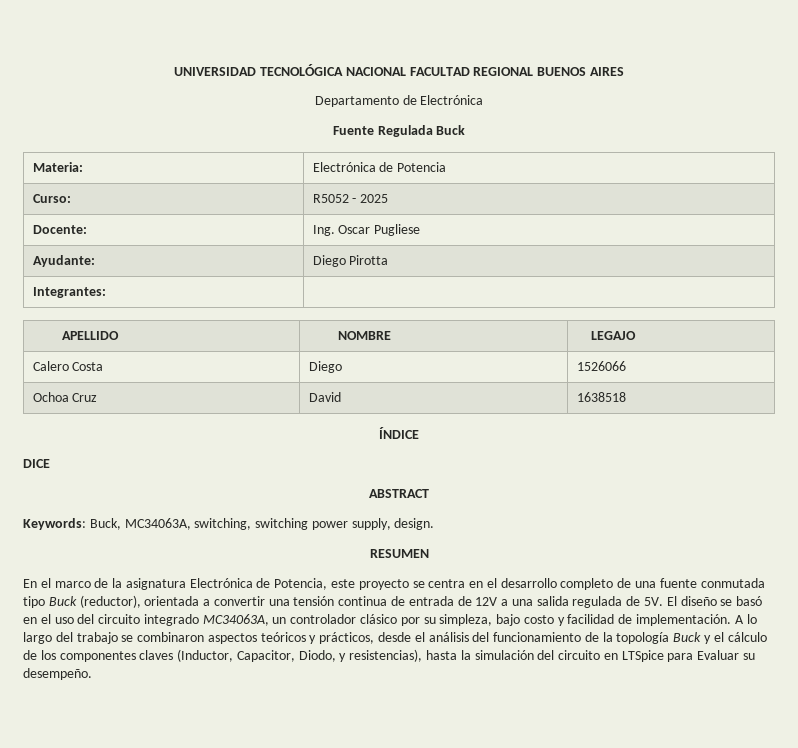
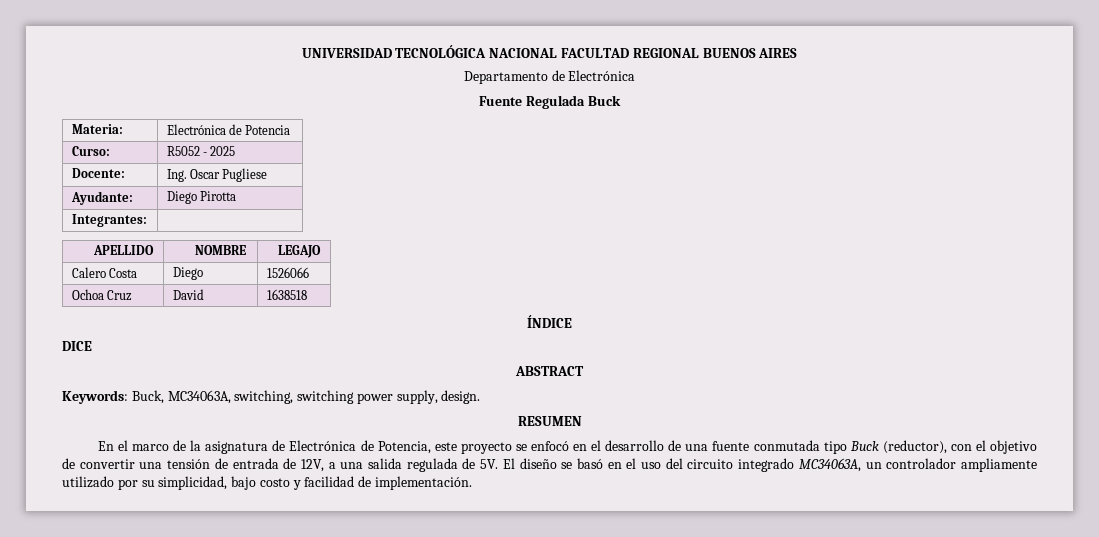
(186, 584) none -> [272,440,286,451] de
[428,579,466,588] centra -> [530,441,569,451] enfocó
[560,578,614,590] completo -> (665, 445) none
[144,596,211,606] orientada a -> [950,440,1038,454] [62,458,75,469] con el objetivo de
[338,596,388,606] continua -> (211, 464) none
[475,597,498,606] 12V -> [300,459,324,472] 12V,
[360,614,398,624] clásico -> [960,458,1037,472] [62,476,114,488] ampliamente utilizado
[439,614,493,626] simpleza, -> [158,476,228,490] simplicidad,
[734,614,757,624] [23,632,767,644] [23,649,756,662] [23,668,92,680] A lo largo del trabajo se combinaron aspectos teóricos y prácticos, desde el análisis del funcionamiento de la topología Buck y el cálculo de los componentes claves (Inductor, Capacitor, Diodo, y resistencias), hasta la simulación del circuito en LTSpice para Evaluar su desempeño. -> (473, 483) none

